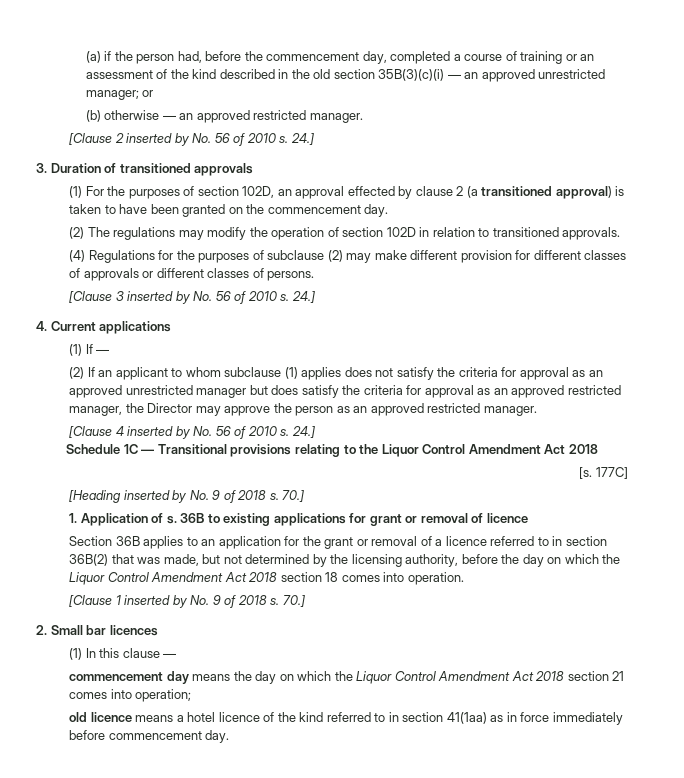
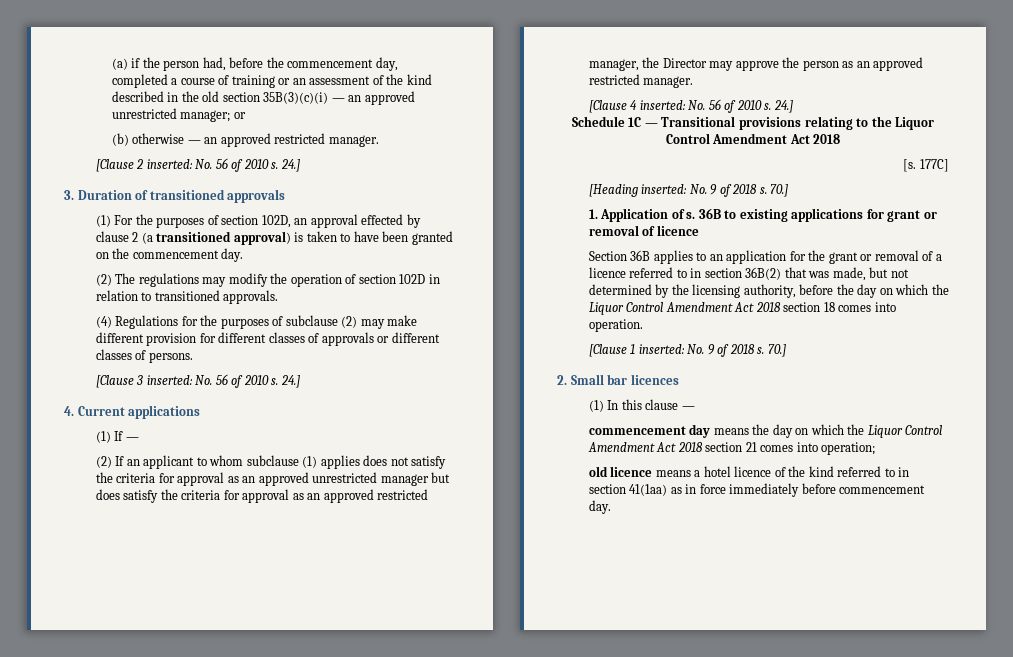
[126,133,189,146] inserted by -> [146,159,193,169] inserted:
[127,291,190,304] inserted by -> [146,375,193,385] inserted:
[127,426,190,439] inserted by -> [639,100,686,110] inserted:
[123,490,187,503] inserted by -> [641,184,688,194] inserted:
[124,595,187,608] inserted by -> [638,344,685,354] inserted:

